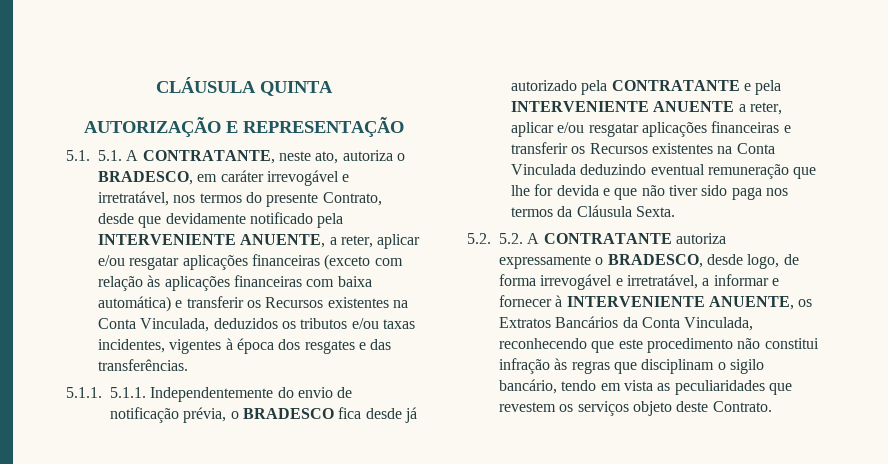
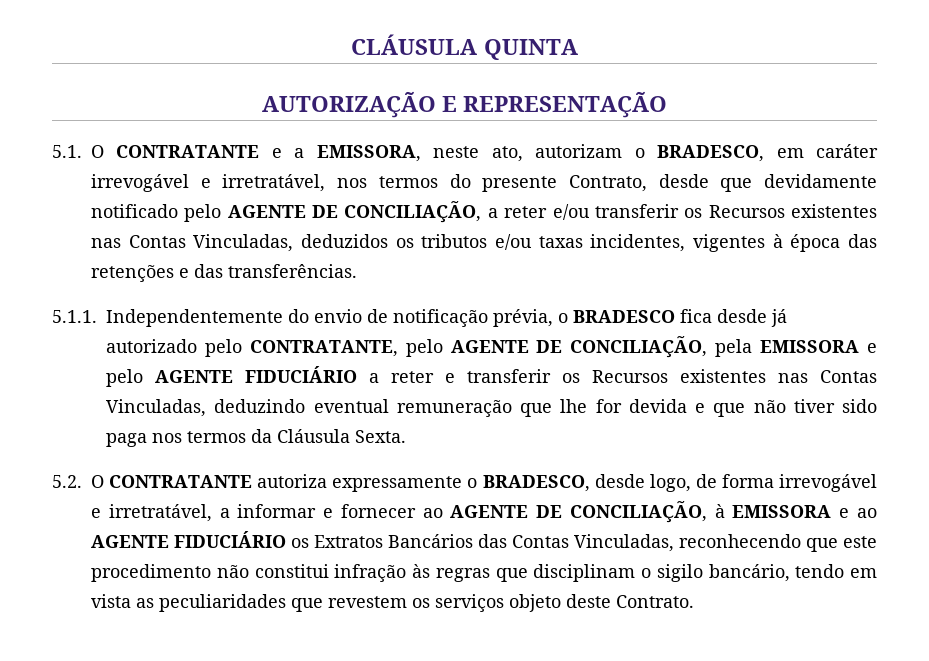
[98,150,275,164] 5.1. A CONTRATANTE, -> [91,145,421,162] O CONTRATANTE e a EMISSORA,
[342,150,393,161] autoriza -> [535,144,623,158] autorizam
[317,213,344,228] [98,234,421,249] [98,254,403,270] [98,275,372,291] [98,296,408,312] [98,318,210,332] pela INTERVENIENTE ANUENTE, a reter, aplicar e/ou resgatar aplicações financeiras (exceto com relação às aplicações financeiras com baixa automática) e transferir os Recursos existentes na Conta Vinculada, -> [184,201,878,223] [91,234,294,252] pelo AGENTE DE CONCILIAÇÃO, a reter e/ou transferir os Recursos existentes nas Contas Vinculadas,
[278,339,355,354] dos resgates -> [847,234,877,248] [91,265,174,282] das retenções
[110,387,146,398] 5.1.1. -> (97, 316) none
[581,80,782,95] [511,101,782,115] [511,121,791,137] [511,142,775,154] [511,164,576,175] pela CONTRATANTE e pela INTERVENIENTE ANUENTE a reter, aplicar e/ou resgatar aplicações financeiras e transferir os Recursos existentes na Conta Vinculada -> [204,336,878,358] [106,366,877,387] [106,399,206,417] pelo CONTRATANTE, pelo AGENTE DE CONCILIAÇÃO, pela EMISSORA e pelo AGENTE FIDUCIÁRIO a reter e transferir os Recursos existentes nas Contas Vinculadas,
[499,233,540,244] 5.2. A -> [91,475,104,488] O
[555,295,813,310] [499,316,754,331] à INTERVENIENTE ANUENTE, os Extratos Bancários da Conta Vinculada, -> [422,501,877,523] [91,531,674,552] ao AGENTE DE CONCILIAÇÃO, à EMISSORA e ao AGENTE FIDUCIÁRIO os Extratos Bancários das Contas Vinculadas,

